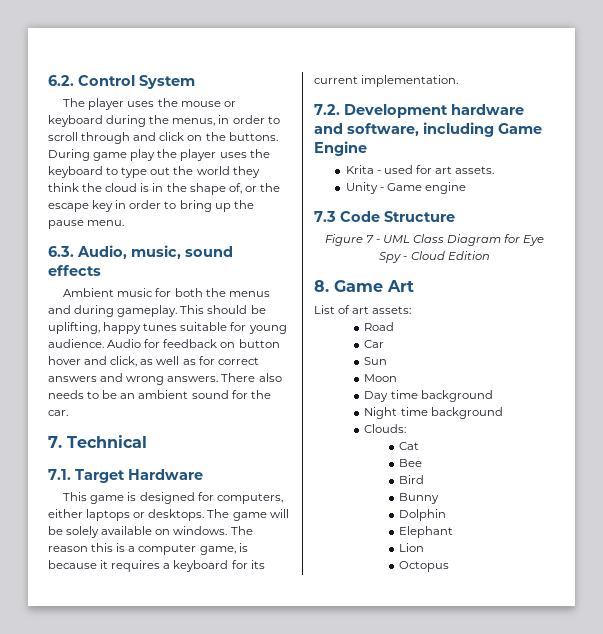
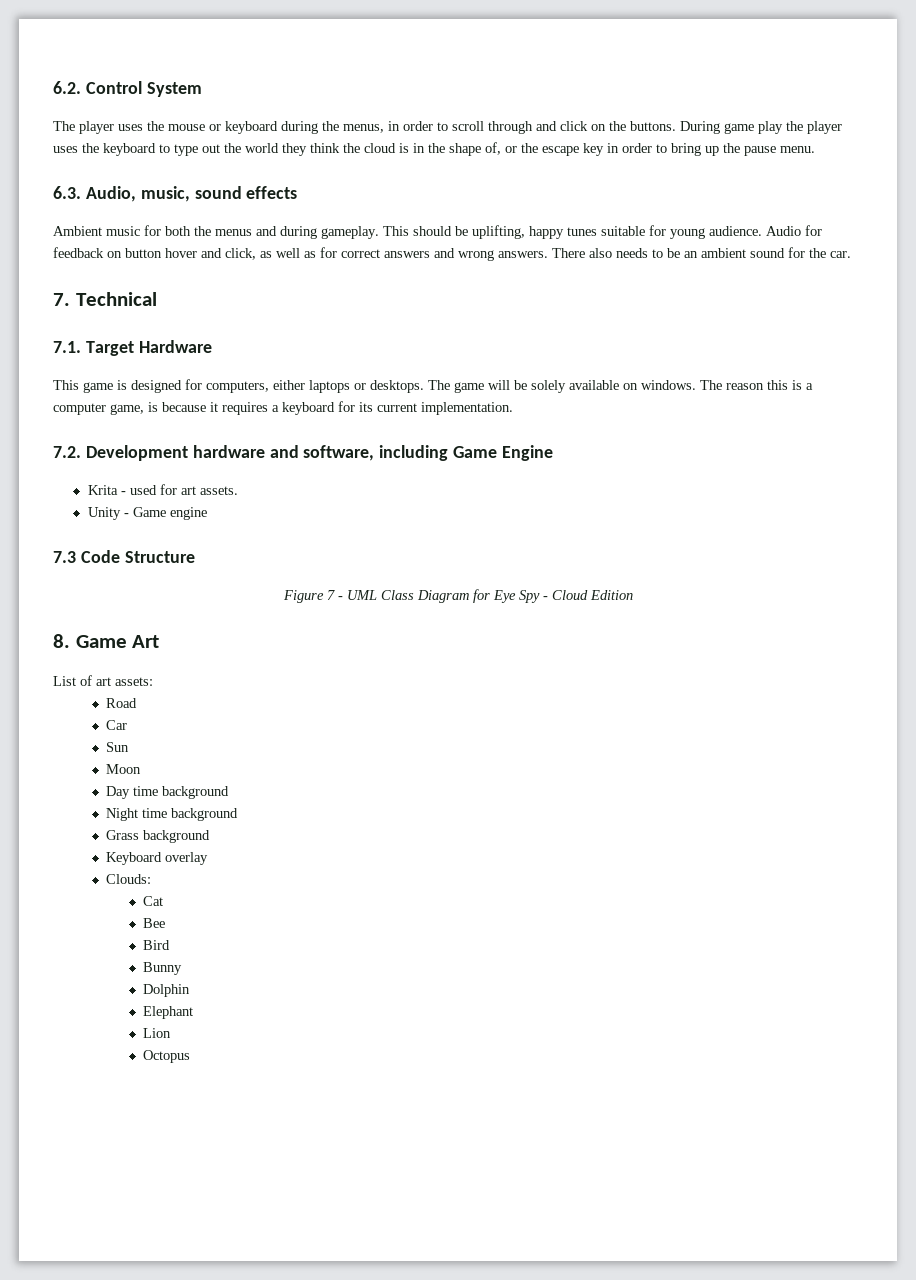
(503, 413) none -> [106,830,211,843] [106,852,209,865] // Grass background // Keyboard overlay

